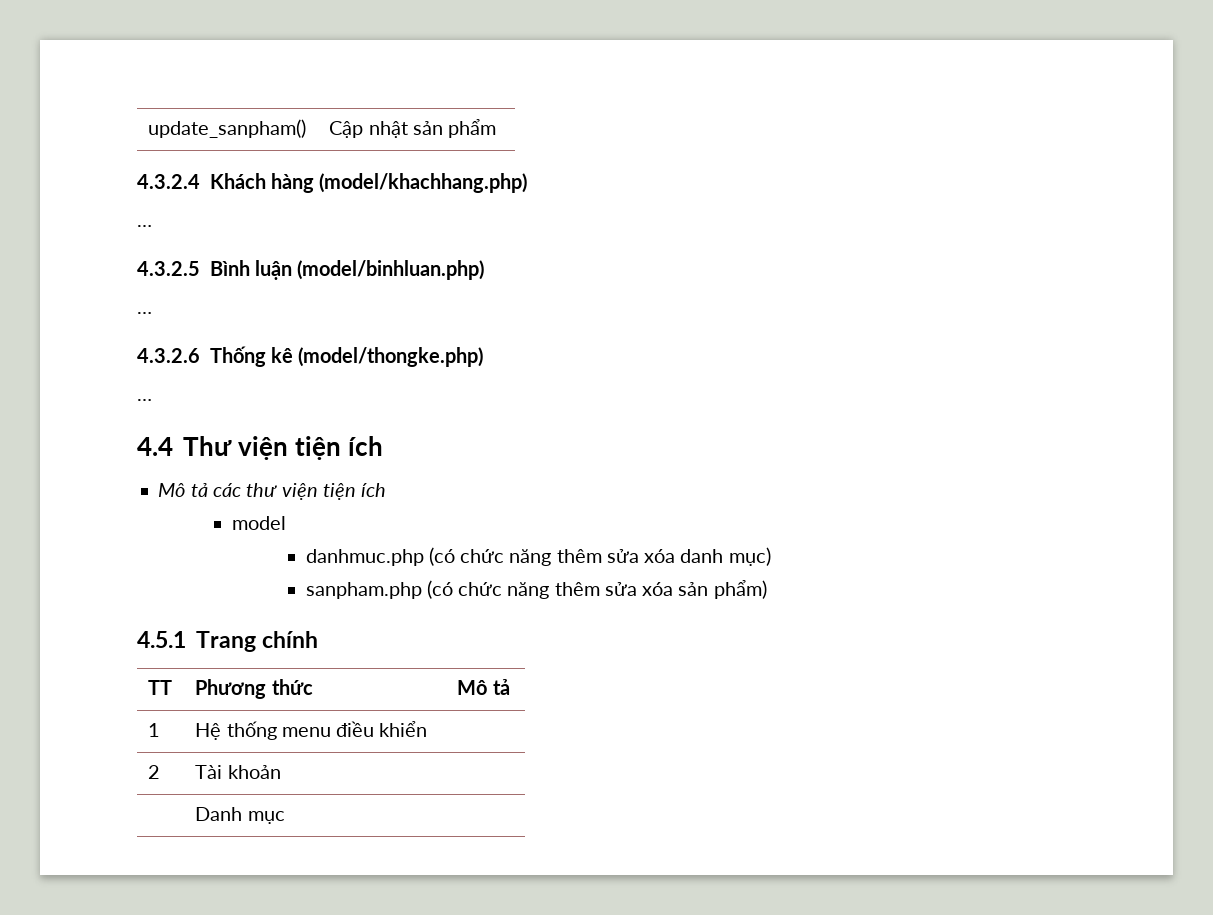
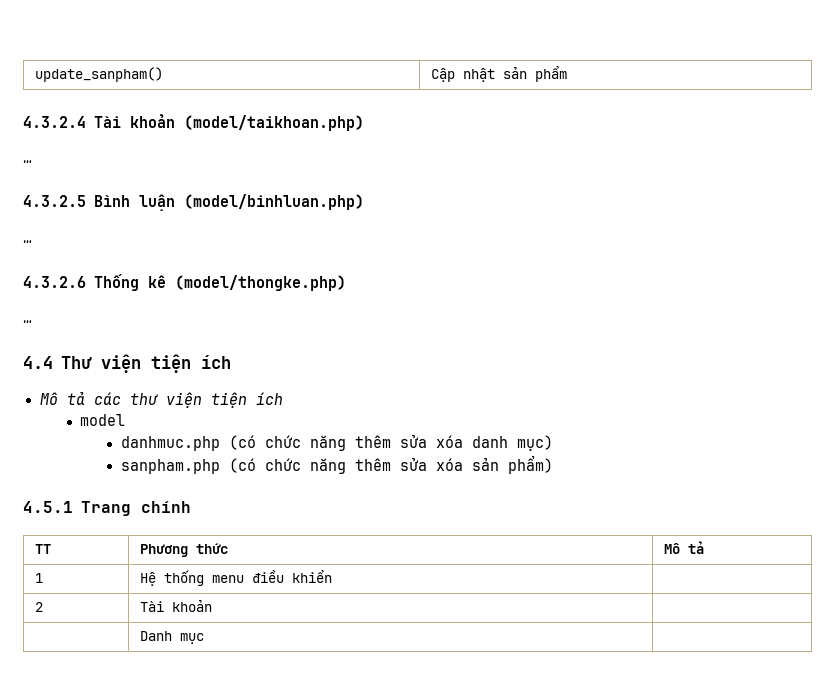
[209,173,528,193] Khách hàng (model/khachhang.php) -> [93,114,364,131] Tài khoản (model/taikhoan.php)

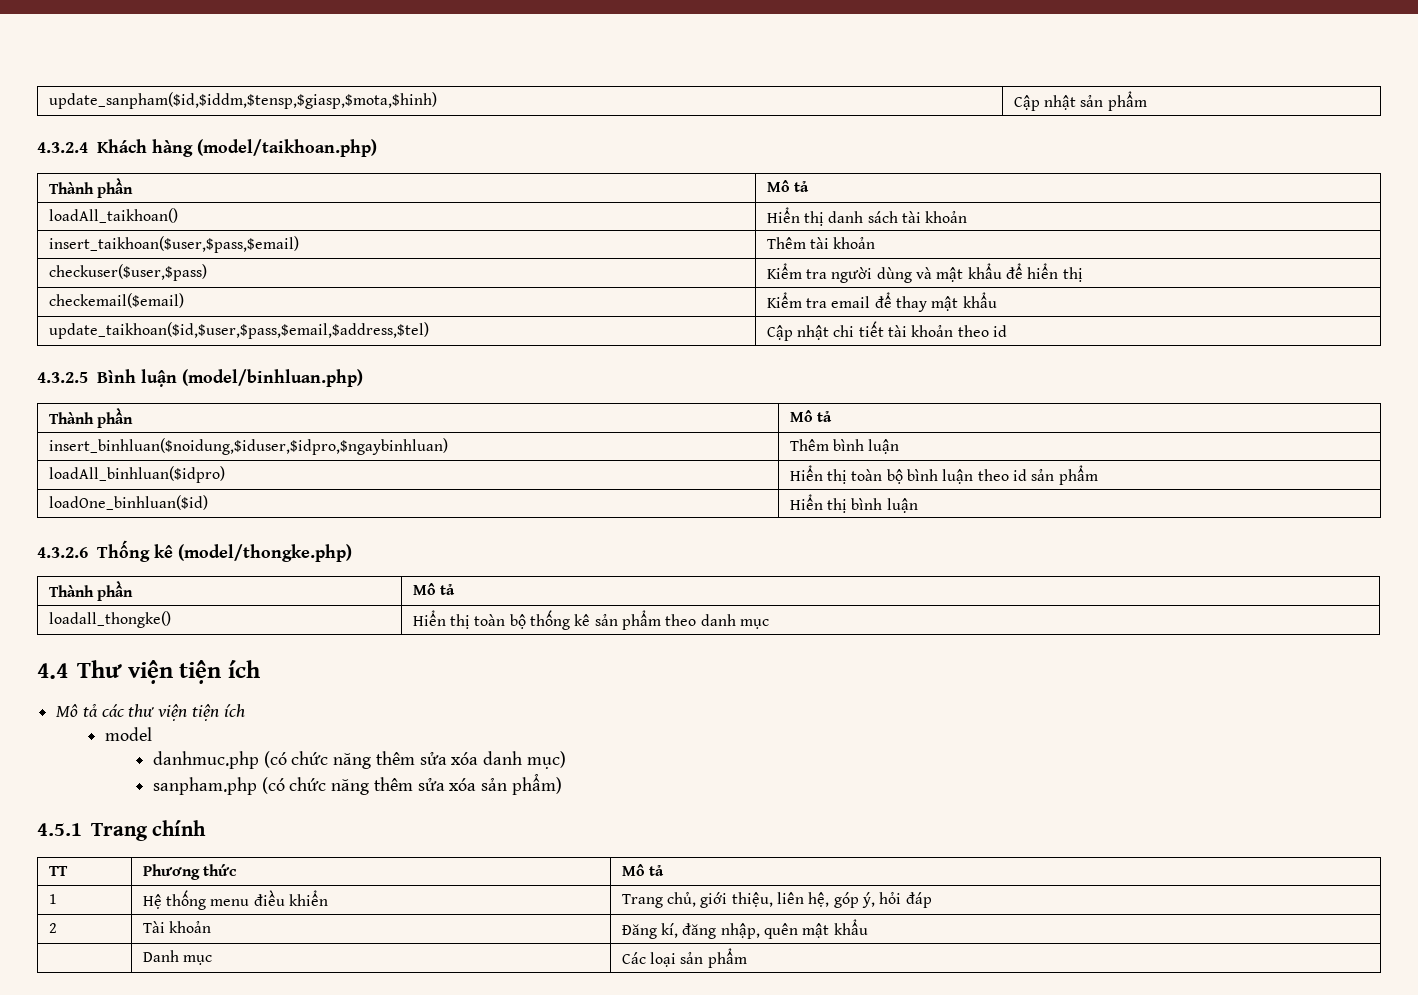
[34,67,163,82] update_sanpham() -> [48,92,437,109] update_sanpham($id,$iddm,$tensp,$giasp,$mota,$hinh)
[93,114,364,131] [23,160,32,163] [23,194,364,211] [23,240,32,243] [23,274,346,291] [23,320,32,323] Tài khoản (model/taikhoan.php) // … // 4.3.2.5 Bình luận (model/binhluan.php) // … // 4.3.2.6 Thống kê (model/thongke.php) // … -> [96,139,377,157] [48,178,134,198] [766,180,810,192] [48,208,178,223] [766,207,968,226] [48,236,299,253] [766,237,876,249] [48,264,207,281] [766,263,1083,283] [48,293,184,308] [766,292,997,312] [48,322,429,339] [766,321,1008,341] [37,369,363,387] [48,408,134,428] [789,410,833,422] [48,438,448,455] [789,439,900,454] [48,466,225,483] [789,465,1098,485] [48,495,208,510] [789,494,918,513] [37,540,352,562] [48,581,134,601] [412,583,456,595] [48,611,171,628] [412,610,770,630] Khách hàng (model/taikhoan.php) // Thành phần | Mô tả // loadAll_taikhoan() | Hiển thị danh sách tài khoản // insert_taikhoan($user,$pass,$email) | Thêm tài khoản // checkuser($user,$pass) | Kiểm tra người dùng và mật khẩu để hiển thị // checkemail($email) | Kiểm tra email để thay mật khẩu // update_taikhoan($id,$user,$pass,$email,$address,$tel) | Cập nhật chi tiết tài khoản theo id // 4.3.2.5 Bình luận (model/binhluan.php) // Thành phần | Mô tả // insert_binhluan($noidung,$iduser,$idpro,$ngaybinhluan) | Thêm bình luận // loadAll_binhluan($idpro) | Hiển thị toàn bộ bình luận theo id sản phẩm // loadOne_binhluan($id) | Hiển thị bình luận // 4.3.2.6 Thống kê (model/thongke.php) // Thành phần | Mô tả // loadall_thongke() | Hiển thị toàn bộ thống kê sản phẩm theo danh mục
[34,602,43,612] [139,600,212,612] [139,631,204,644] // 2 | Tài khoản | // | Danh mục | -> [621,892,932,908] [48,923,57,933] [142,921,212,933] [621,919,868,939] [142,950,213,965] [621,948,747,968] Trang chủ, giới thiệu, liên hệ, góp ý, hỏi đáp // 2 | Tài khoản | Đăng kí, đăng nhập, quên mật khẩu // | Danh mục | Các loại sản phẩm

